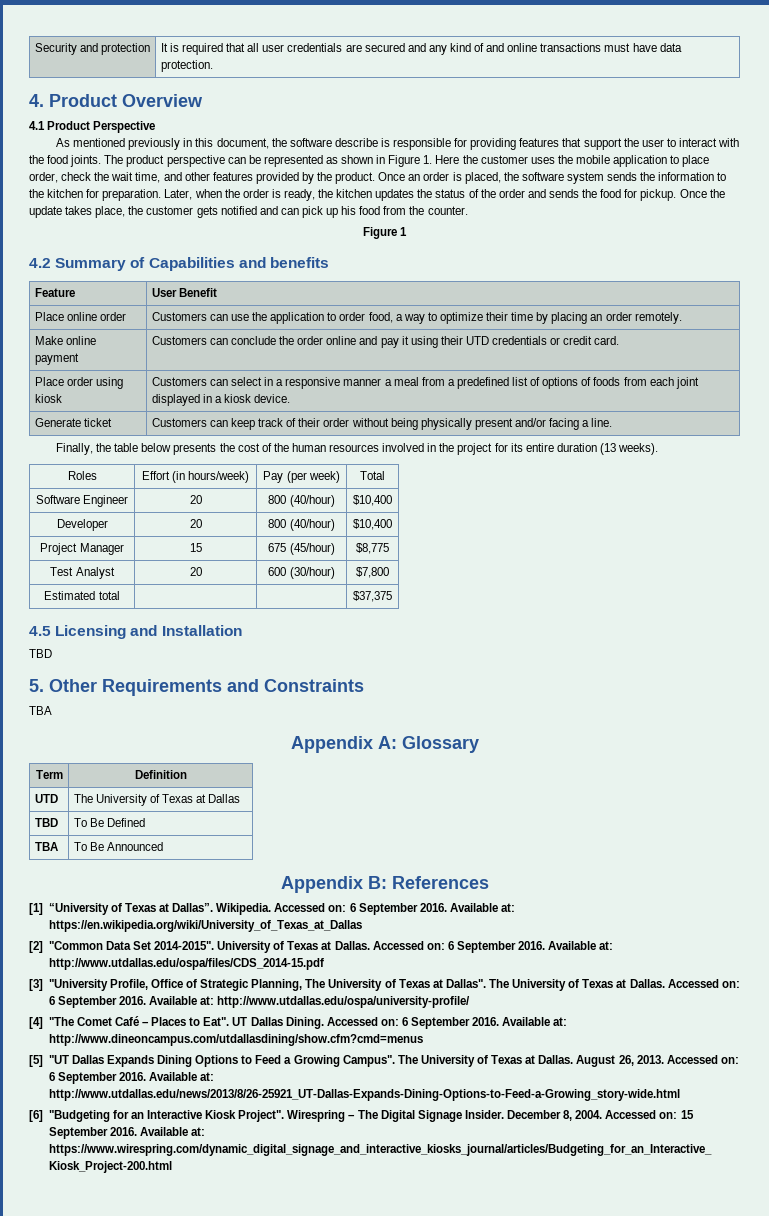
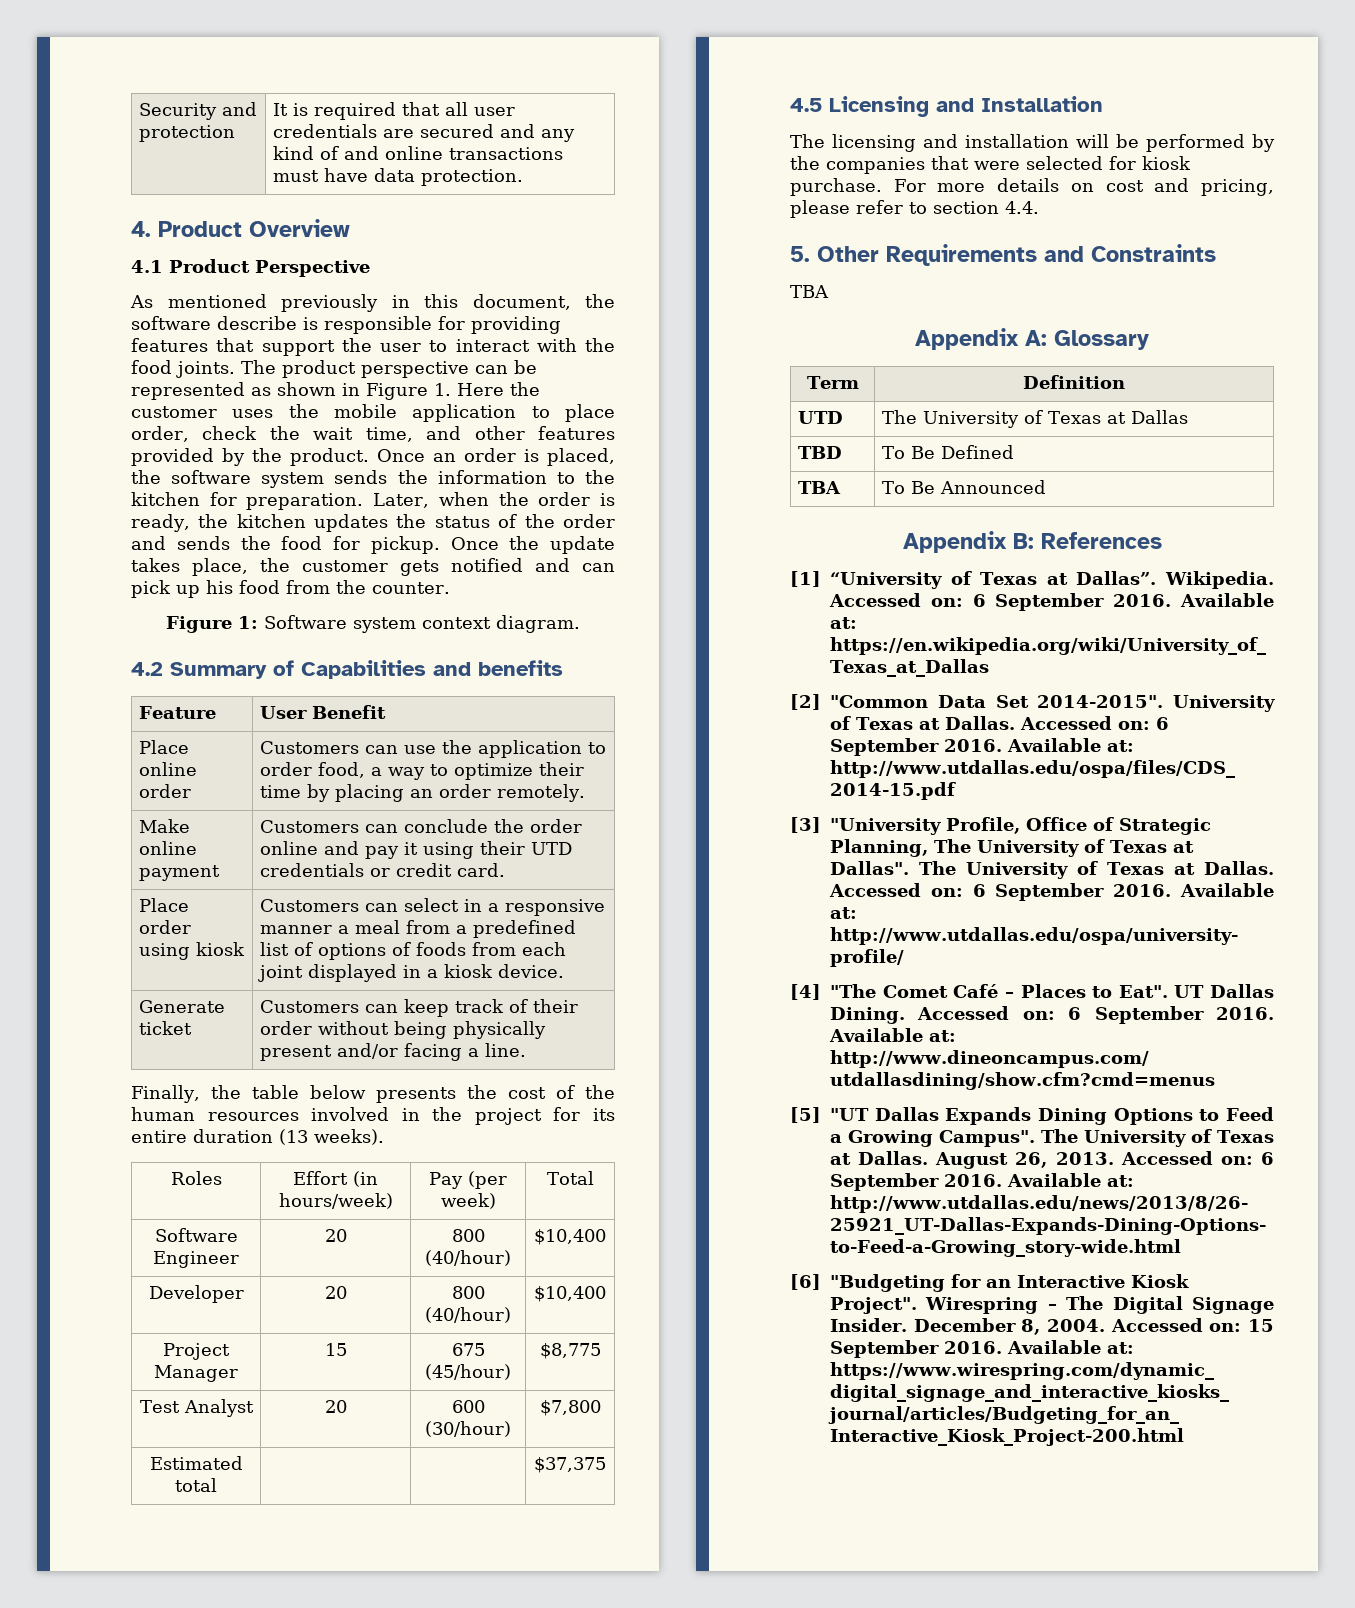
[400,227,408,236] 1 -> [238,615,580,633] 1: Software system context diagram.
[29,649,52,658] TBD -> [790,134,1275,152] [790,156,1191,174] [790,178,1274,196] [790,200,1039,218] The licensing and installation will be performed by the companies that were selected for kiosk purchase. For more details on cost and pricing, please refer to section 4.4.

